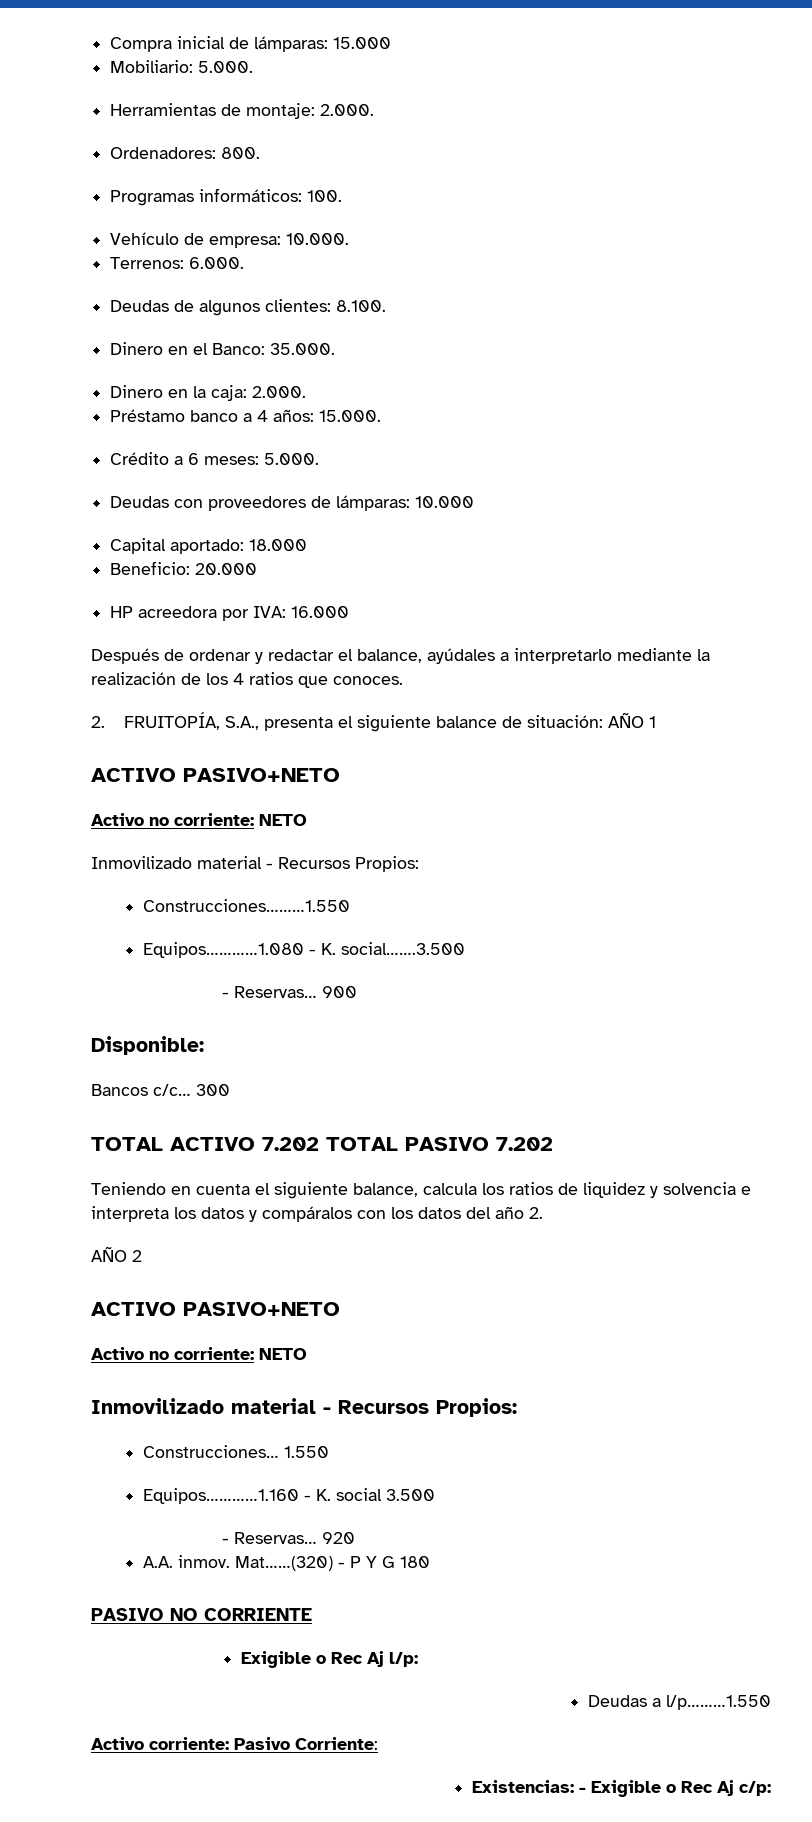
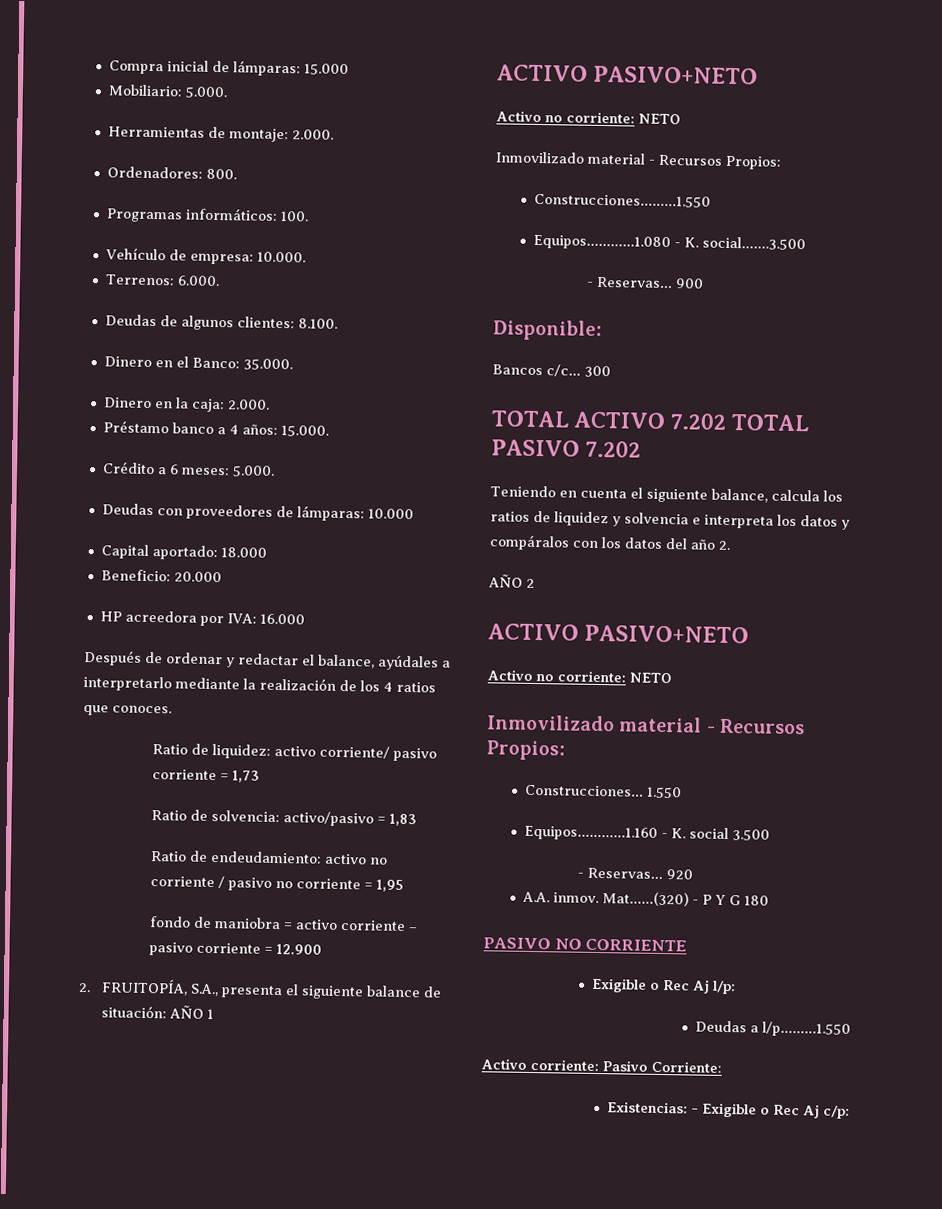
(403, 680) none -> [151,743,437,762] [151,769,260,783] [150,809,417,827] [149,850,388,865] [149,876,404,892] [148,916,417,932] [148,942,322,956] // Ratio de liquidez: activo corriente/ pasivo corriente = 1,73 // Ratio de solvencia: activo/pasivo = 1,83 // Ratio de endeudamiento: activo no corriente / pasivo no corriente = 1,95 // fondo de maniobra = activo corriente – pasivo corriente = 12.900

